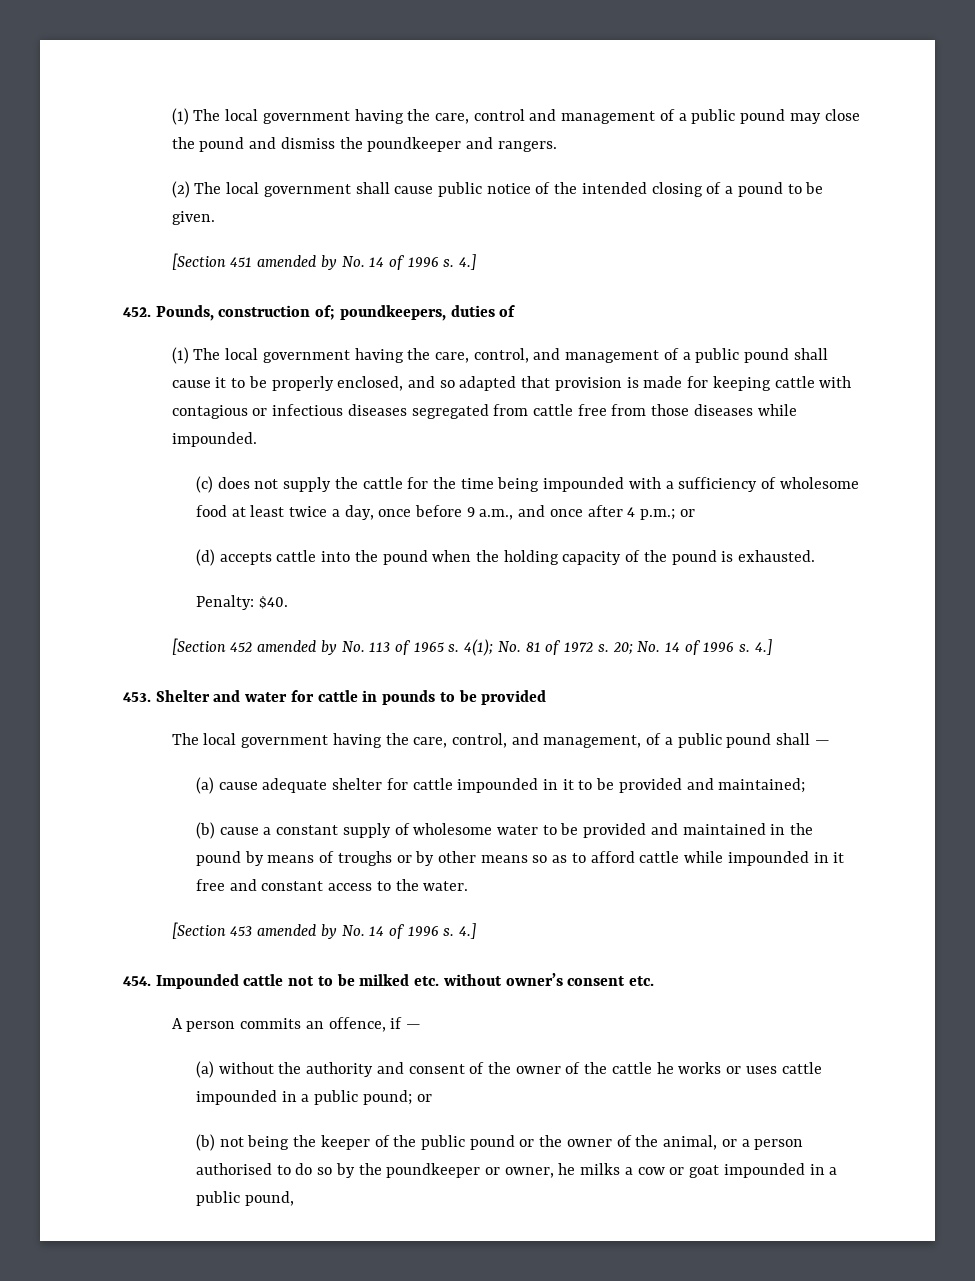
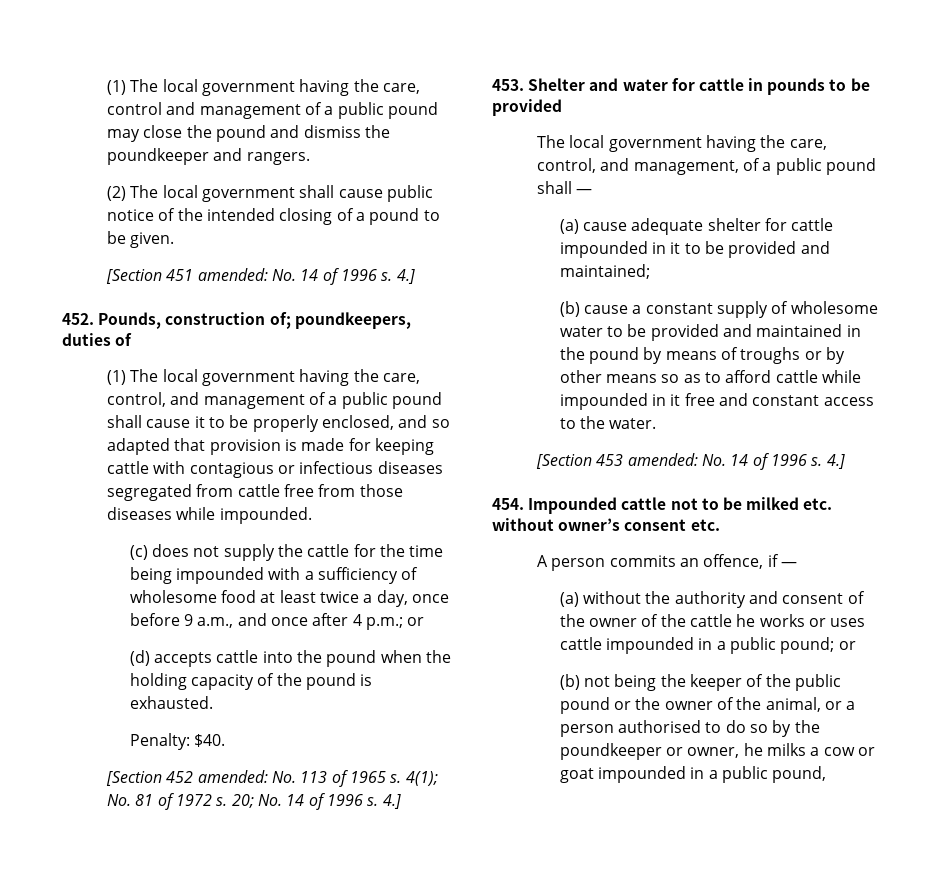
[257,255,337,270] amended by -> [197,268,268,281] amended:
[257,640,337,655] amended by -> [197,770,268,783] amended:
[257,924,337,939] amended by -> [627,453,698,466] amended:

